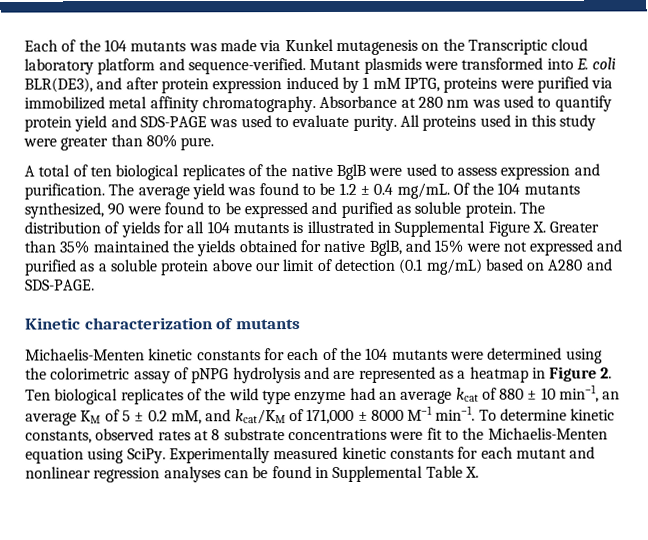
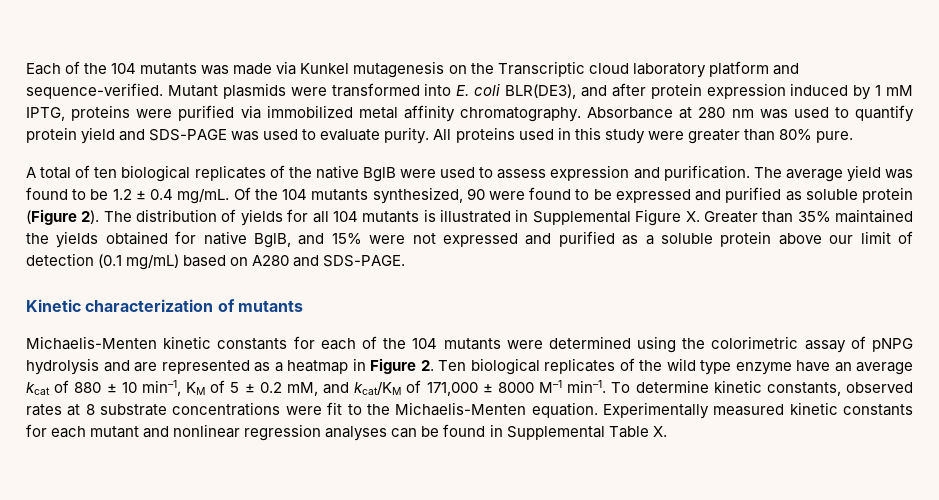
[464,202,516,218] protein. -> [862,187,914,203] [26,209,100,225] protein (Figure 2).
[349,387,376,400] had -> [796,360,830,372] have
[602,391,621,400] [25,412,77,426] an average -> (181, 388) none
[25,448,166,464] equation using SciPy. -> [531,402,598,418] equation.

